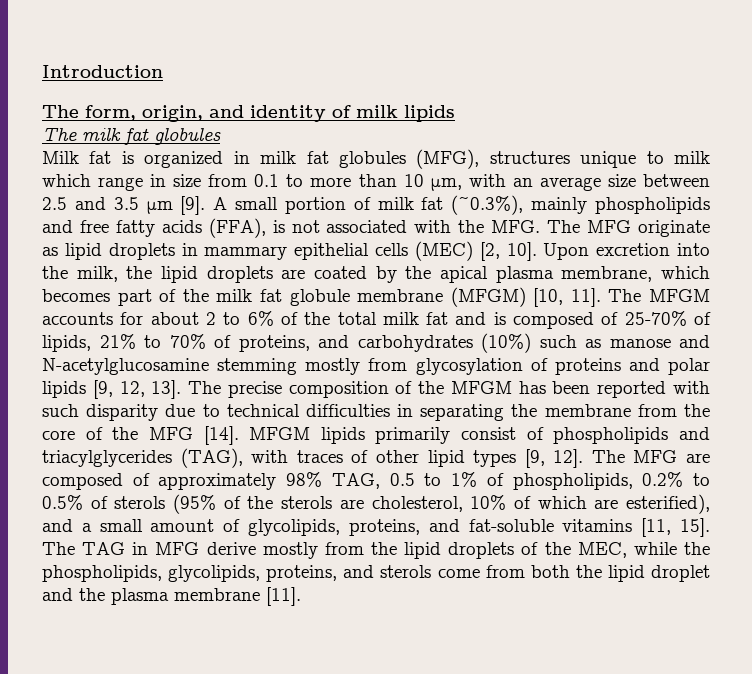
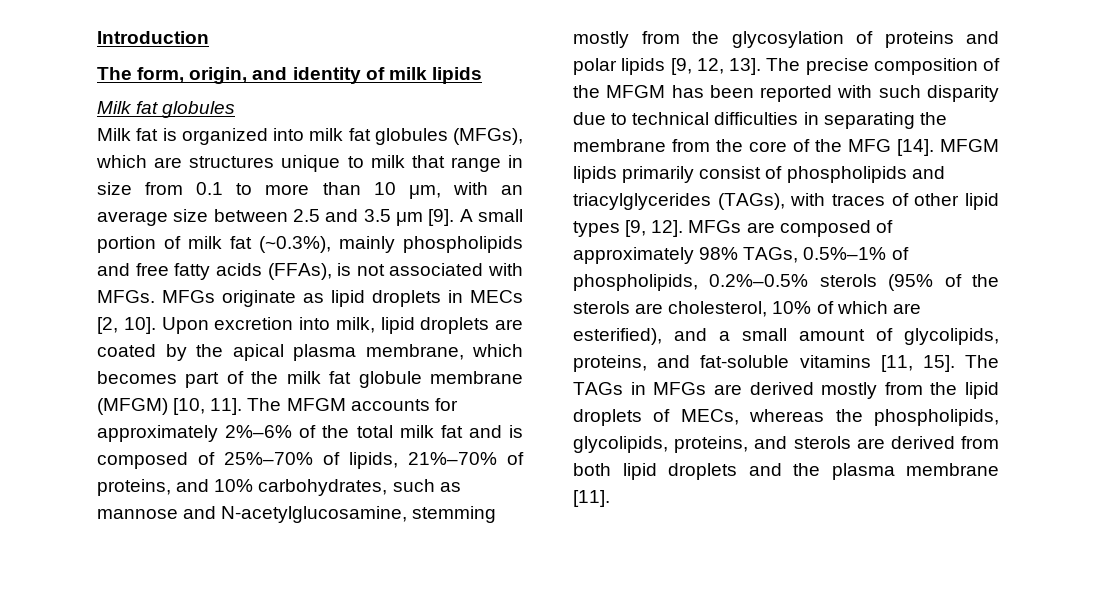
[42,128,121,141] The milk -> [97,101,132,114] Milk
[233,149,480,169] in milk fat globules (MFG), -> [273,128,523,145] [96,155,183,168] into milk fat globules (MFGs), which are
[42,174,91,187] which -> [411,155,445,168] that
[208,218,266,238] (FFA), -> [267,263,332,280] (FFAs),
[458,220,632,233] the MFG. The MFG -> [97,290,215,303] MFGs. MFGs
[204,241,473,261] mammary epithelial cells (MEC) -> [470,290,523,303] MECs
[42,266,153,282] the milk, the -> [335,317,375,333] milk,
[150,311,274,326] about 2 to 6% -> [97,425,293,442] approximately 2%–6%
[624,311,687,326] 25-70% -> [224,452,313,465] 25%–70%
[99,333,710,353] [42,358,209,375] 21% to 70% of proteins, and carbohydrates (10%) such as manose and N-acetylglucosamine -> [408,452,524,465] [97,479,461,496] [97,506,408,523] 21%–70% of proteins, and 10% carbohydrates, such as mannose and N-acetylglucosamine,
(408, 364) none -> [692,31,719,44] the
[180,448,243,468] (TAG), -> [717,193,785,210] (TAGs),
[591,450,678,463] The MFG -> [688,220,742,233] MFGs
[331,472,711,490] [42,495,108,510] TAG, 0.5 to 1% of phospholipids, 0.2% to 0.5% of -> [743,247,909,263] [573,274,809,291] TAGs, 0.5%–1% of phospholipids, 0.2%–0.5%
[82,542,256,555] TAG in MFG derive -> [573,382,814,395] TAGs in MFGs are derived
[544,542,677,558] the MEC, while -> [680,409,825,425] MECs, whereas
[437,565,711,582] come from both the lipid droplet -> [856,436,1000,449] [573,463,737,480] are derived from both lipid droplets

